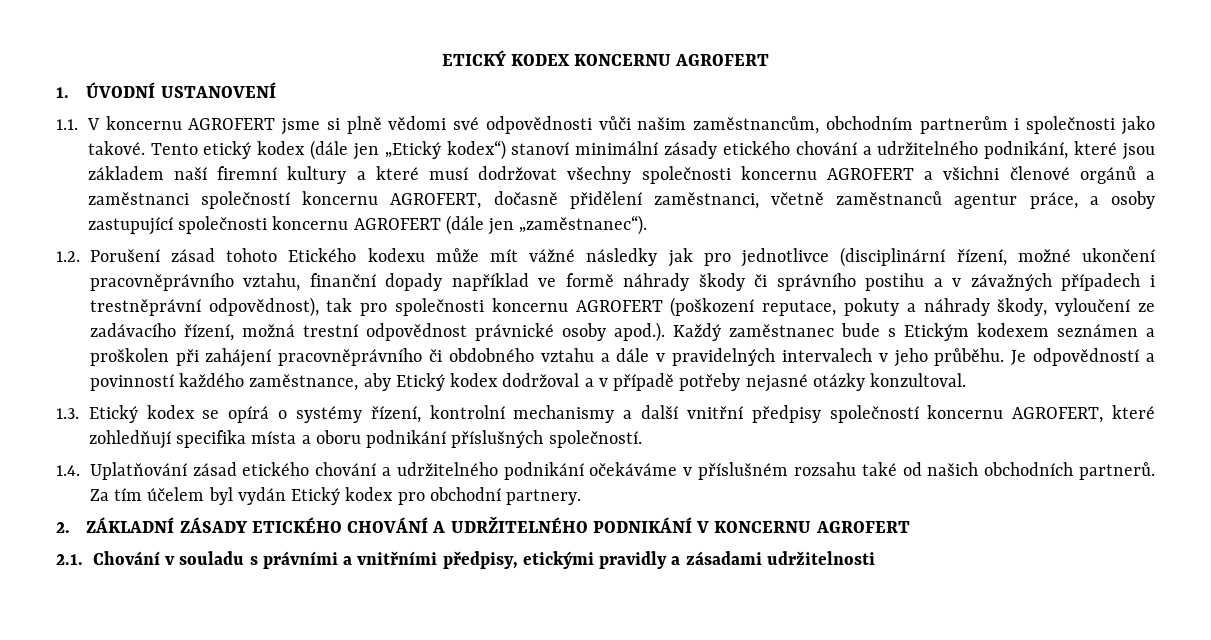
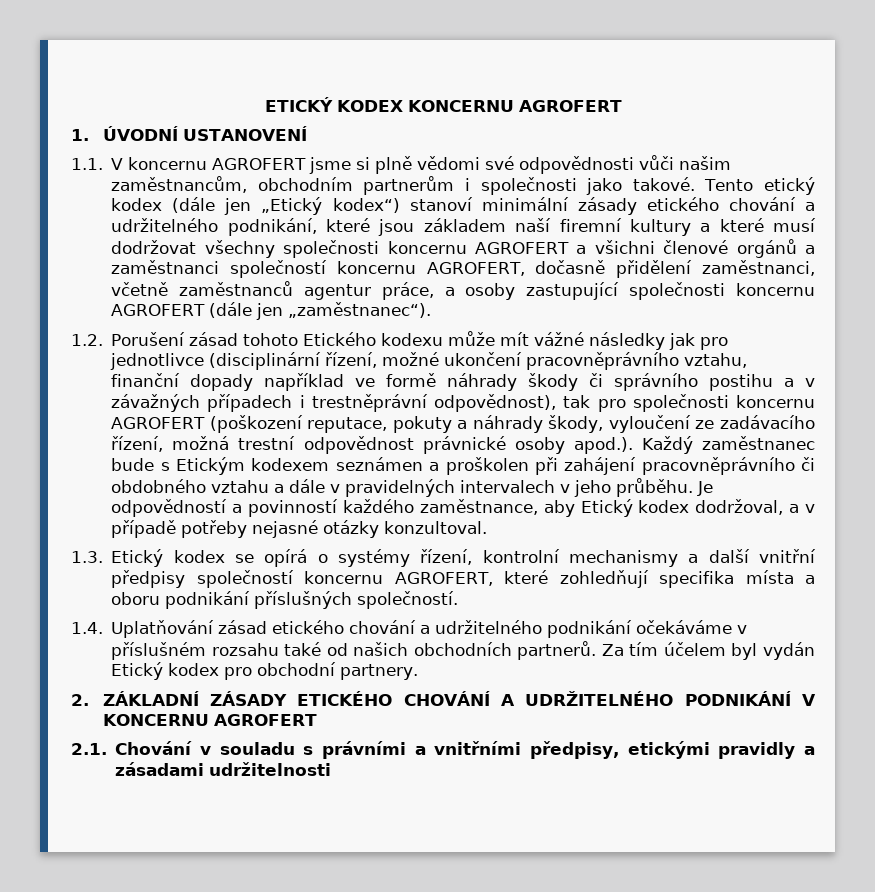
[502,373,580,387] dodržoval -> [695,499,784,515] dodržoval,

